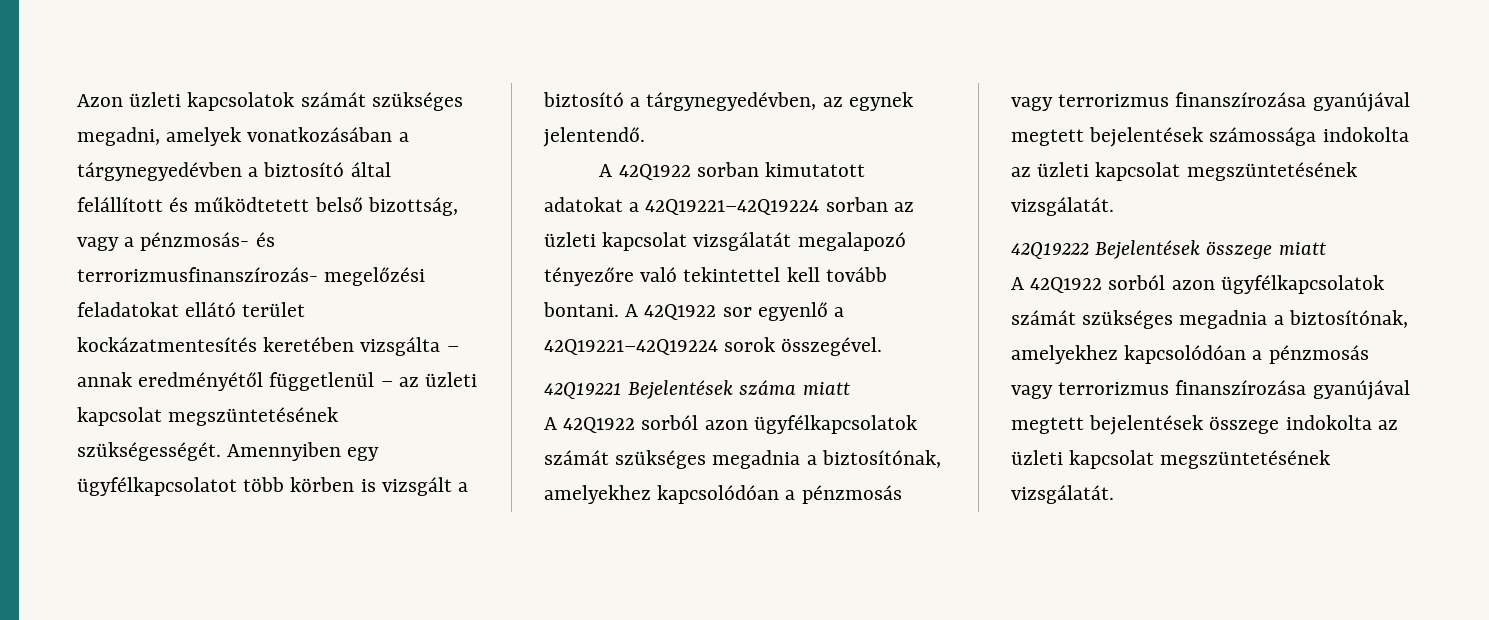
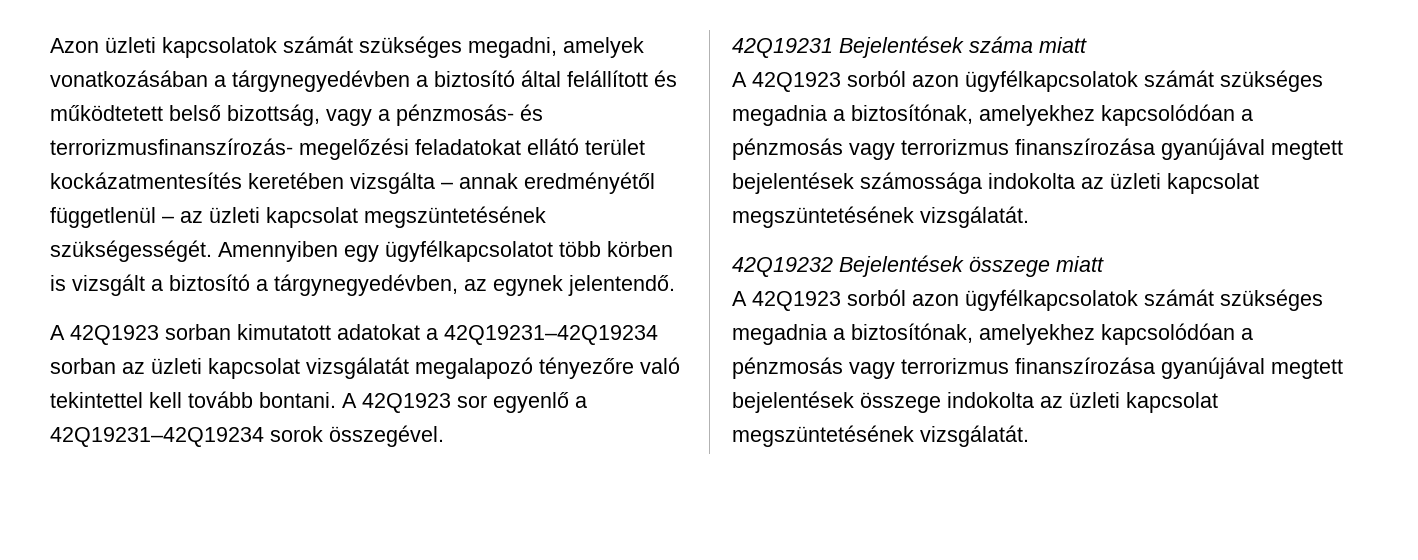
[618,164,691,180] 42Q1922 -> [70,325,159,345] 42Q1923
[645,199,820,215] 42Q19221–42Q19224 -> [444,325,658,345] 42Q19231–42Q19234
[644,304,717,320] 42Q1922 -> [362,393,451,413] 42Q1923
[544,339,718,355] 42Q19221–42Q19224 -> [50,427,264,447] 42Q19231–42Q19234
[544,382,622,399] 42Q19221 -> [732,38,833,58] 42Q19231
[563,417,636,433] 42Q1922 -> [752,72,841,92] 42Q1923
[1011,242,1089,259] 42Q19222 -> [732,257,833,277] 42Q19232
[1030,277,1103,293] 42Q1922 -> [752,291,841,311] 42Q1923

